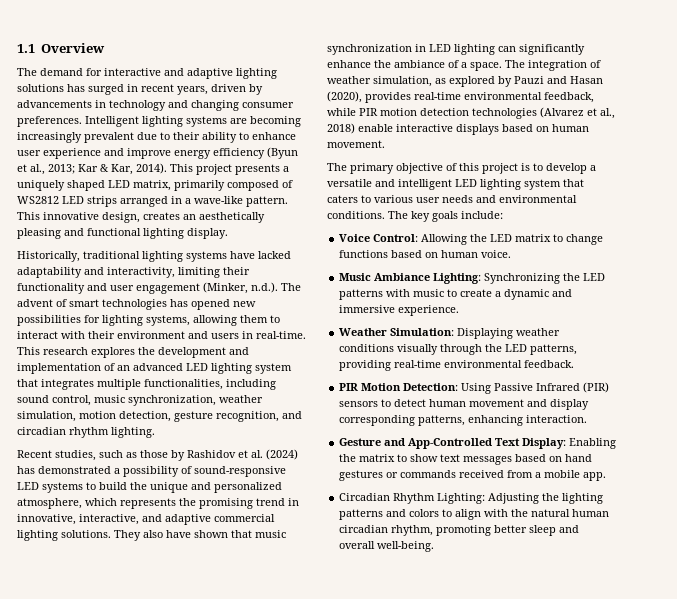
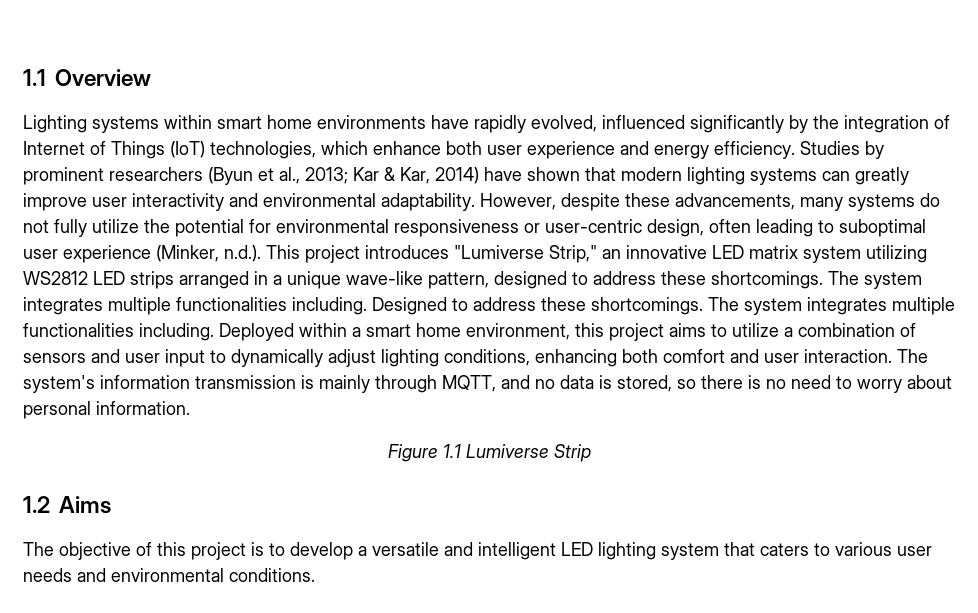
[17,68,277,79] [17,84,263,95] [17,100,294,111] [17,116,301,127] [17,132,296,143] [17,148,265,159] The demand for interactive and adaptive lighting solutions has surged in recent years, driven by advancements in technology and changing consumer preferences. Intelligent lighting systems are becoming increasingly prevalent due to their ability to enhance user experience and improve energy efficiency -> [23,115,950,133] [23,141,884,159] [23,167,203,185] Lighting systems within smart home environments have rapidly evolved, influenced significantly by the integration of Internet of Things (IoT) technologies, which enhance both user experience and energy efficiency. Studies by prominent researchers
[136,163,289,175] [17,180,293,191] 2014). This project presents a uniquely shaped LED matrix, primarily composed of -> [435,167,909,185] [23,193,940,211] [23,219,926,237] [23,245,927,263] 2014) have shown that modern lighting systems can greatly improve user interactivity and environmental adaptability. However, despite these advancements, many systems do not fully utilize the potential for environmental responsiveness or user-centric design, often leading to suboptimal user experience (Minker, n.d.). This project introduces "Lumiverse Strip," an innovative LED matrix system utilizing
[194,196,288,207] [17,212,265,223] [17,228,228,239] [17,251,291,262] [17,267,250,278] [17,282,301,294] [17,299,256,310] [17,315,280,326] [17,331,306,339] [17,347,249,358] [17,363,292,374] [17,379,276,390] [17,395,263,406] [17,411,302,422] [17,427,155,438] [17,449,298,461] [17,466,286,477] [17,482,282,493] [17,498,299,509] [17,514,275,525] [17,530,286,541] [327,44,585,55] [327,60,601,71] [327,76,603,87] [327,91,594,103] [327,107,615,119] [327,123,589,135] [327,140,385,148] [327,163,394,174] wave-like pattern. This innovative design, creates an aesthetically pleasing and functional lighting display. // Historically, traditional lighting systems have lacked adaptability and interactivity, limiting their functionality and user engagement (Minker, n.d.). The advent of smart technologies has opened new possibilities for lighting systems, allowing them to interact with their environment and users in real-time. This research explores the development and implementation of an advanced LED lighting system that integrates multiple functionalities, including sound control, music synchronization, weather simulation, motion detection, gesture recognition, and circadian rhythm lighting. // Recent studies, such as those by Rashidov et al. (2024) has demonstrated a possibility of sound-responsive LED systems to build the unique and personalized atmosphere, which represents the promising trend in innovative, interactive, and adaptive commercial lighting solutions. They also have shown that music synchronization in LED lighting can significantly enhance the ambiance of a space. The integration of weather simulation, as explored by Pauzi and Hasan (2020), provides real-time environmental feedback, while PIR motion detection technologies (Alvarez et al., 2018) enable interactive displays based on human movement. // The primary -> [287,271,922,289] [23,297,955,315] [23,323,916,341] [23,349,928,367] [23,375,952,393] [23,401,190,419] [387,444,591,462] [23,496,111,514] [23,542,54,556] unique wave-like pattern, designed to address these shortcomings. The system integrates multiple functionalities including. Designed to address these shortcomings. The system integrates multiple functionalities including. Deployed within a smart home environment, this project aims to utilize a combination of sensors and user input to dynamically adjust lighting conditions, enhancing both comfort and user interaction. The system's information transmission is mainly through MQTT, and no data is stored, so there is no need to worry about personal information. // Figure 1.1 Lumiverse Strip // 1.2 Aims // The
[388,211,503,222] [339,234,604,245] [339,250,512,258] [339,273,606,284] [339,289,573,300] [339,305,460,316] [339,328,561,339] [339,344,578,355] [339,360,575,371] [339,382,610,394] [339,399,590,410] [339,415,588,426] [339,438,617,449] [339,454,593,465] [339,470,607,481] [339,493,604,504] [339,509,610,520] [339,525,580,536] [339,541,435,552] The key goals include: // Voice Control: Allowing the LED matrix to change functions based on human voice. // Music Ambiance Lighting: Synchronizing the LED patterns with music to create a dynamic and immersive experience. // Weather Simulation: Displaying weather conditions visually through the LED patterns, providing real-time environmental feedback. // PIR Motion Detection: Using Passive Infrared (PIR) sensors to detect human movement and display corresponding patterns, enhancing interaction. // Gesture and App-Controlled Text Display: Enabling the matrix to show text messages based on hand gestures or commands received from a mobile app. // Circadian Rhythm Lighting: Adjusting the lighting patterns and colors to align with the natural human circadian rhythm, promoting better sleep and overall well-being. -> (315, 575) none

